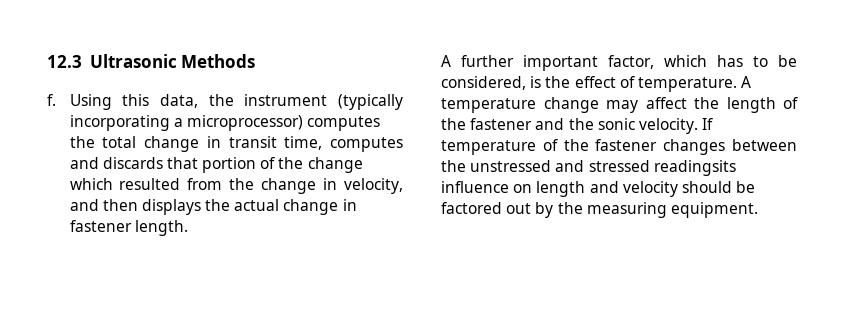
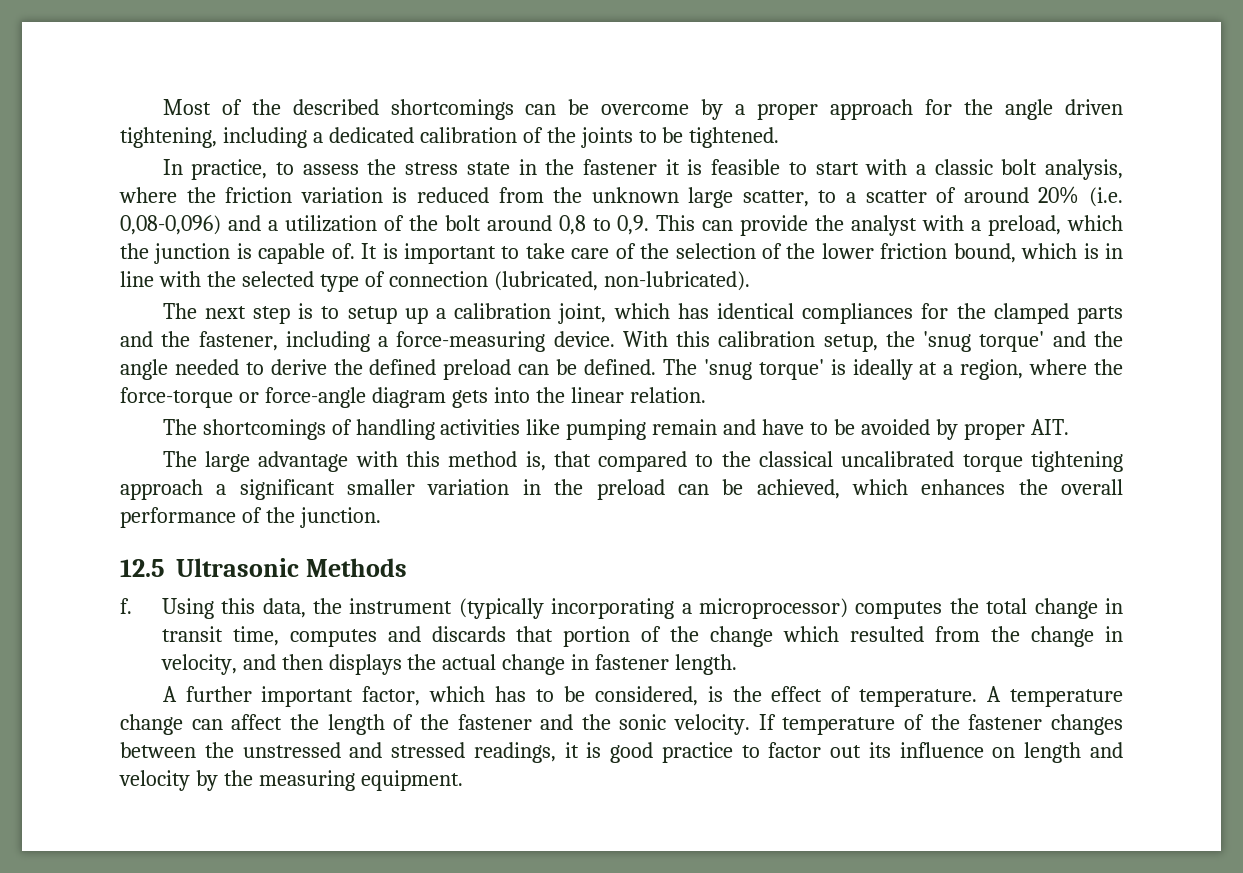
[47,55,82,68] 12.3 -> [162,99,1124,120] [120,127,780,148] [162,159,1123,180] [119,186,1123,208] [120,215,1123,236] [120,243,1124,264] [120,271,750,292] [162,303,1123,324] [120,331,1123,352] [120,359,1124,380] [120,387,706,408] [162,419,1069,440] [162,451,1123,472] [120,479,1123,500] [120,507,381,528] [120,559,165,577] Most of the described shortcomings can be overcome by a proper approach for the angle driven tightening, including a dedicated calibration of the joints to be tightened. // In practice, to assess the stress state in the fastener it is feasible to start with a classic bolt analysis, where the friction variation is reduced from the unknown large scatter, to a scatter of around 20% (i.e. 0,08-0,096) and a utilization of the bolt around 0,8 to 0,9. This can provide the analyst with a preload, which the junction is capable of. It is important to take care of the selection of the lower friction bound, which is in line with the selected type of connection (lubricated, non-lubricated). // The next step is to setup up a calibration joint, which has identical compliances for the clamped parts and the fastener, including a force-measuring device. With this calibration setup, the 'snug torque' and the angle needed to derive the defined preload can be defined. The 'snug torque' is ideally at a region, where the force-torque or force-angle diagram gets into the linear relation. // The shortcomings of handling activities like pumping remain and have to be avoided by proper AIT. // The large advantage with this method is, that compared to the classical uncalibrated torque tightening approach a significant smaller variation in the preload can be achieved, which enhances the overall performance of the junction. // 12.5
[606,100,638,113] may -> [191,719,223,730] can
[653,160,736,176] readingsits -> [473,742,891,763] readings, it is good practice to factor out its
[681,181,756,193] [441,202,532,214] should be factored out -> (190, 780) none

